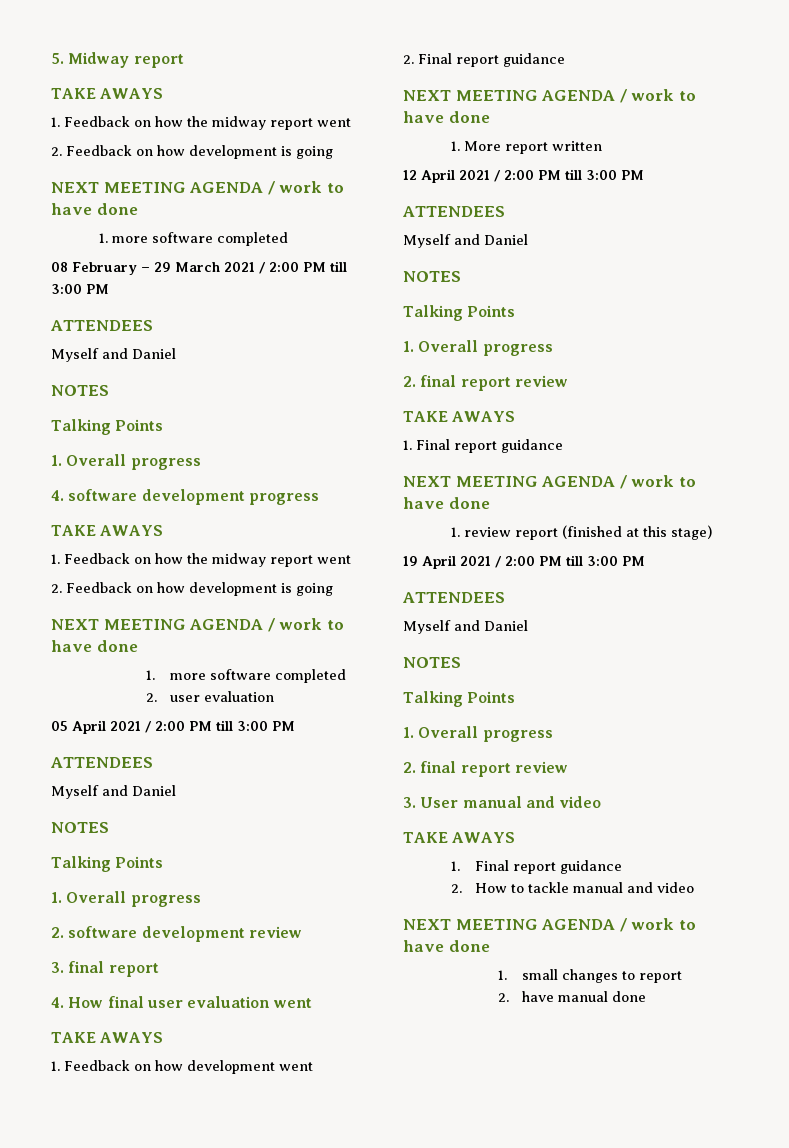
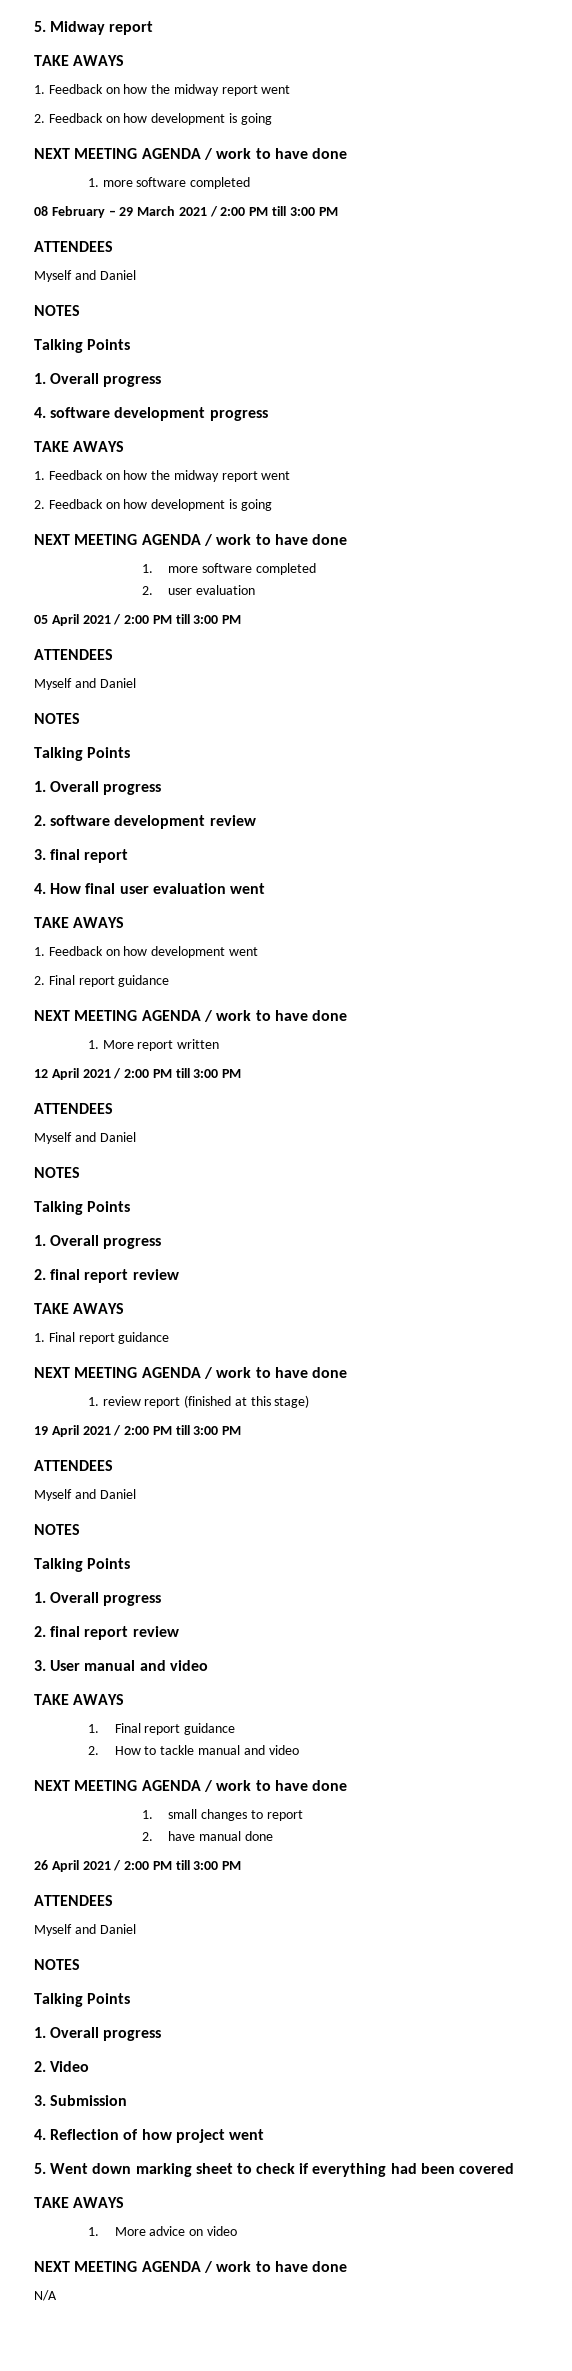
(647, 996) none -> [34,1860,242,1872] [34,1895,113,1906] [34,1924,136,1936] [34,1959,80,1970] [34,1993,131,2007] [34,2027,162,2041] [34,2061,90,2072] [34,2095,128,2106] [34,2129,264,2143] [34,2163,515,2177] [34,2197,125,2208] [87,2226,238,2236] [34,2261,348,2273] [34,2290,57,2301] // 26 April 2021 / 2:00 PM till 3:00 PM // ATTENDEES // Myself and Daniel // NOTES // Talking Points // 1. Overall progress // 2. Video // 3. Submission // 4. Reflection of how project went // 5. Went down marking sheet to check if everything had been covered // TAKE AWAYS // 1. More advice on video // NEXT MEETING AGENDA / work to have done // N/A

